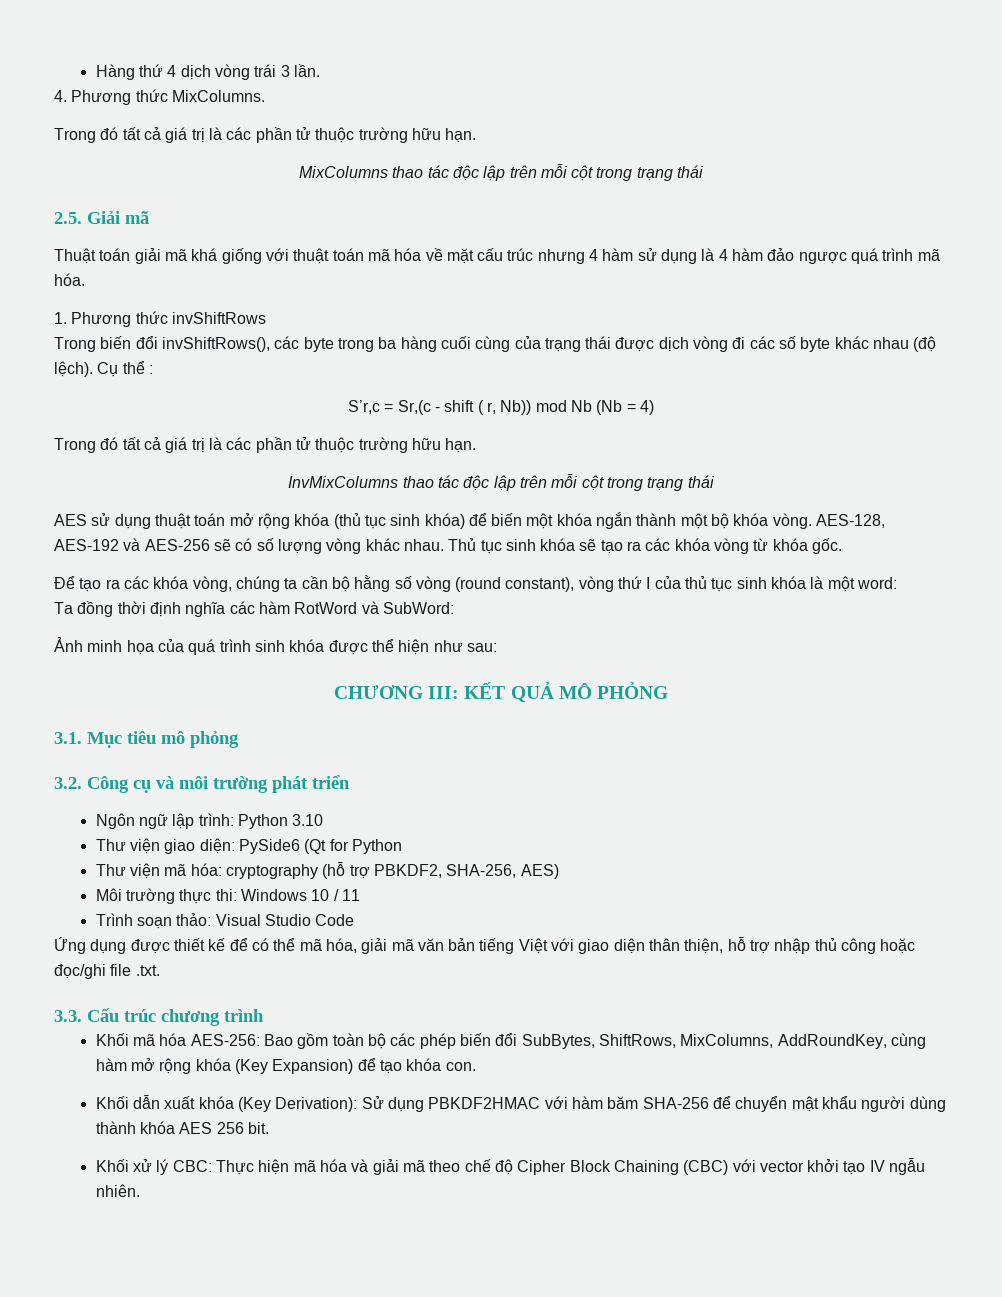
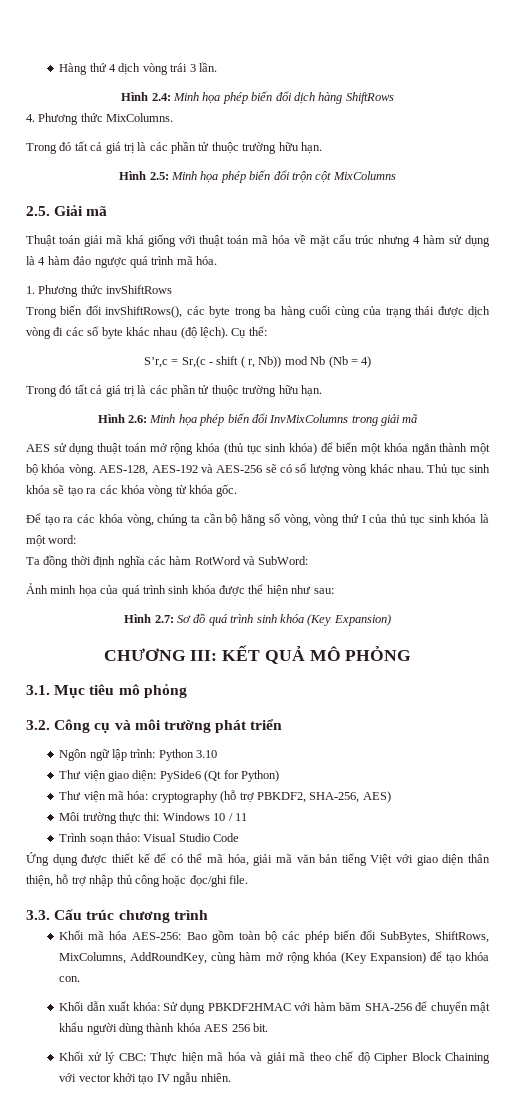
(320, 70) none -> [121,91,394,104] // Hình 2.4: Minh họa phép biến đổi dịch hàng ShiftRows
[298,164,704,181] MixColumns thao tác độc lập trên mỗi cột trong trạng thái -> [119,170,396,183] Hình 2.5: Minh họa phép biến đổi trộn cột MixColumns
[122,361,153,374] thể : -> [248,326,267,336] thể:
[288,474,714,491] InvMixColumns thao tác độc lập trên mỗi cột trong trạng thái -> [97,413,419,426] Hình 2.6: Minh họa phép biến đổi InvMixColumns trong giải mã
[415,576,575,592] vòng (round constant), -> [283,514,311,526] vòng,
(497, 647) none -> [124,613,391,626] // Hình 2.7: Sơ đồ quá trình sinh khóa (Key Expansion)
[351,839,402,854] Python -> [240,770,279,782] Python)
[110,964,160,976] file .txt. -> [229,875,248,884] file.
[198,1096,358,1112] khóa (Key Derivation): -> [132,1002,160,1011] khóa:
[683,1160,729,1175] (CBC) -> (491, 1058) none

